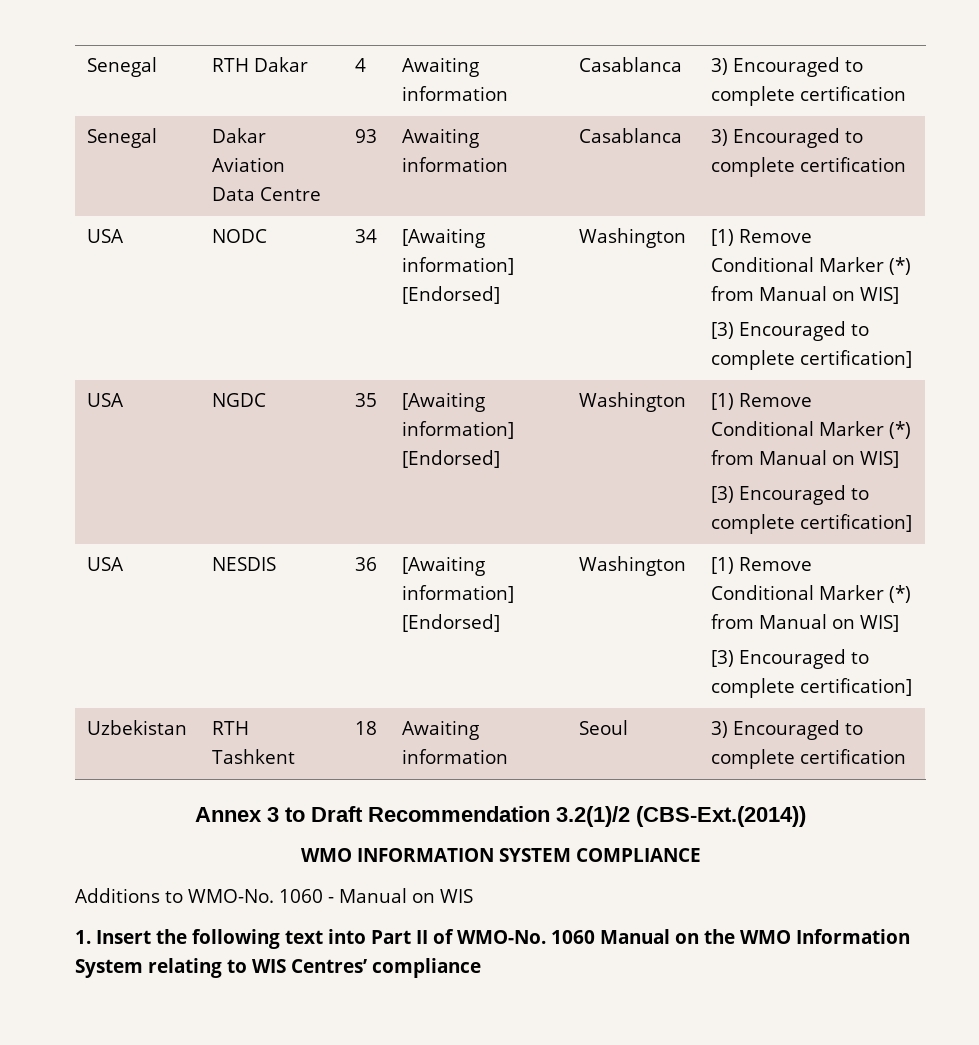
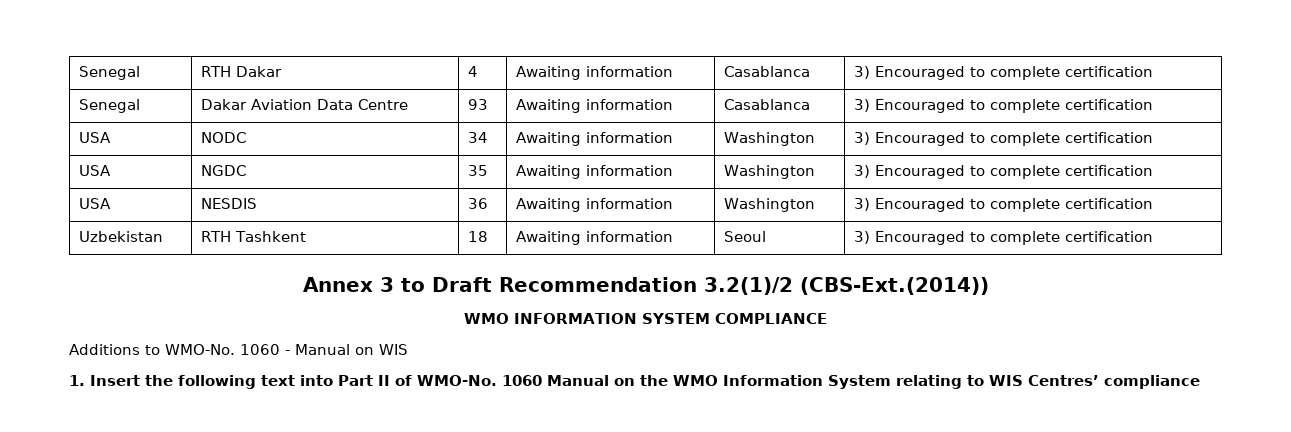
[402,228,486,248] [402,257,515,275] [402,286,501,304] [579,228,687,248] [711,229,813,246] [711,257,912,275] [711,286,900,304] [711,321,870,341] [711,350,913,370] [Awaiting information] [Endorsed] | Washington | [1) Remove Conditional Marker (*) from Manual on WIS] // [3) Encouraged to complete certification] -> [515,132,673,146] [723,132,815,146] [853,132,1153,146] Awaiting information | Washington | 3) Encouraged to complete certification
[402,392,486,412] [402,421,515,439] [402,450,501,468] [579,392,687,412] [711,393,813,410] [711,421,912,439] [711,450,900,468] [711,485,870,505] [711,514,913,534] [Awaiting information] [Endorsed] | Washington | [1) Remove Conditional Marker (*) from Manual on WIS] // [3) Encouraged to complete certification] -> [515,165,673,179] [723,165,815,179] [853,165,1153,179] Awaiting information | Washington | 3) Encouraged to complete certification
[402,556,486,576] [402,585,515,603] [402,614,501,632] [579,556,687,576] [711,557,813,574] [711,585,912,603] [711,614,900,632] [711,649,870,669] [711,678,913,698] [Awaiting information] [Endorsed] | Washington | [1) Remove Conditional Marker (*) from Manual on WIS] // [3) Encouraged to complete certification] -> [515,198,673,212] [723,198,815,212] [853,198,1153,212] Awaiting information | Washington | 3) Encouraged to complete certification

